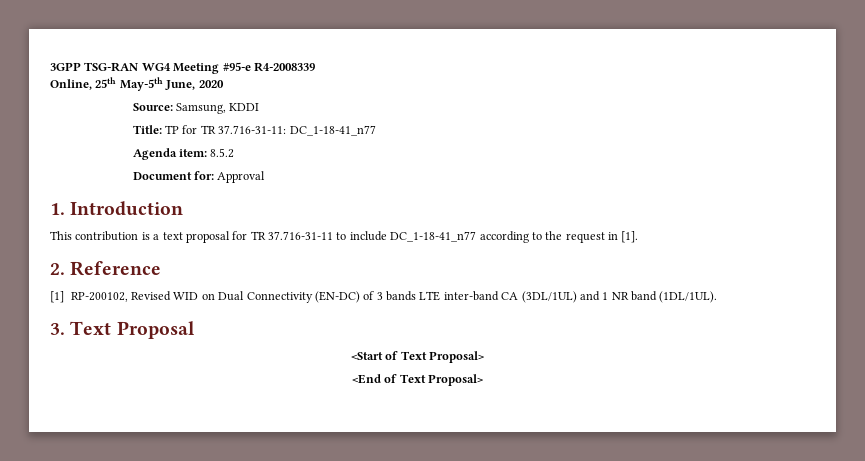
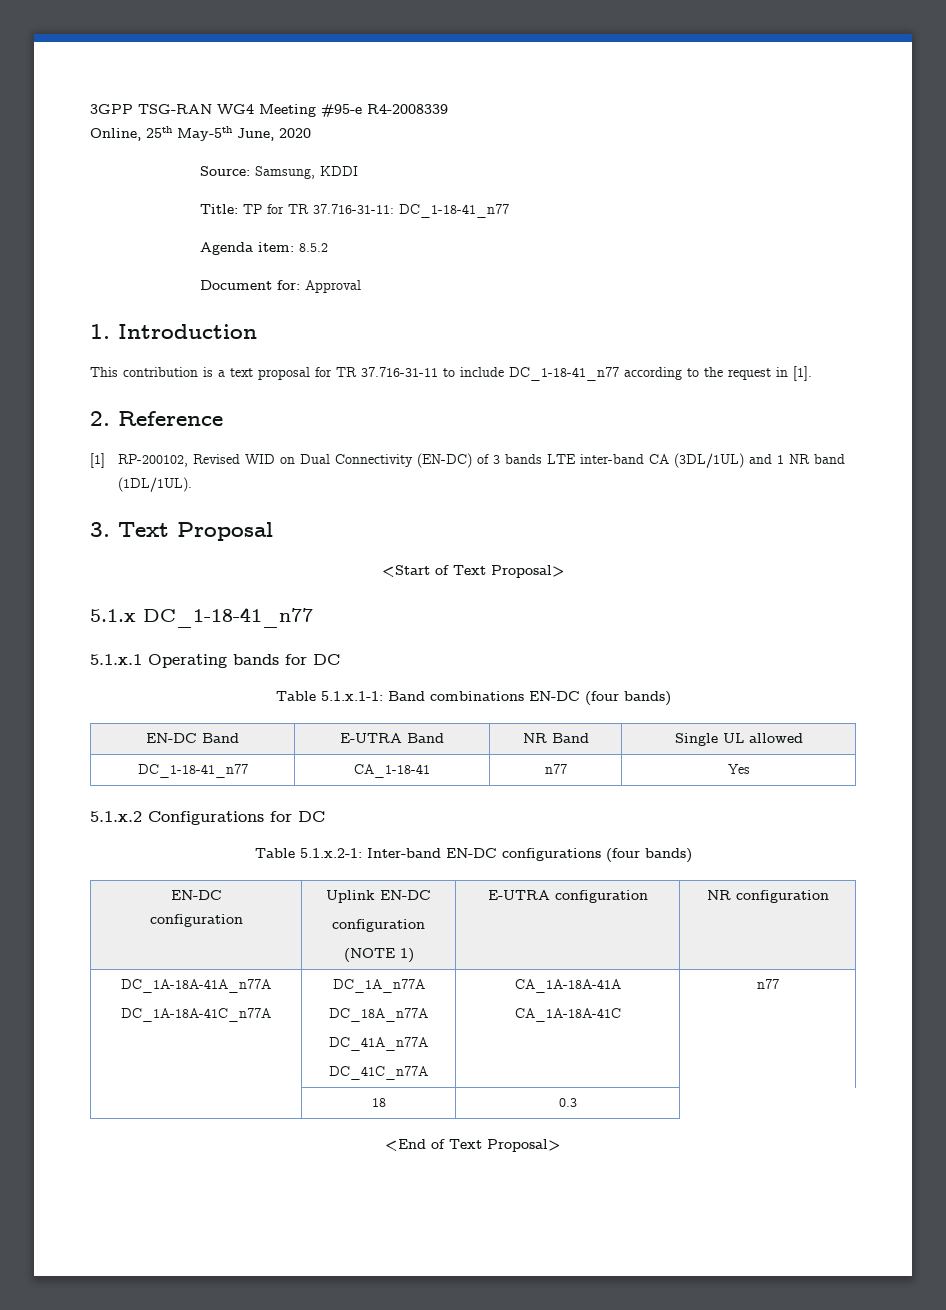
(485, 357) none -> [90,607,313,628] [90,654,340,668] [275,691,671,706] [146,733,239,743] [340,733,444,743] [522,733,589,743] [674,733,803,746] [137,764,248,778] [354,764,430,778] [544,764,567,774] [727,764,750,774] [90,811,325,825] [254,848,692,863] [170,890,222,900] [149,914,243,927] [326,890,431,903] [332,919,425,932] [343,948,414,963] [487,890,648,903] [706,890,829,903] [121,979,271,993] [121,1008,271,1022] [332,979,425,993] [329,1008,428,1022] [329,1037,428,1051] [329,1066,428,1080] [514,979,621,993] [514,1008,621,1022] [756,979,779,989] [371,1098,386,1107] [558,1098,577,1107] // 5.1.x DC_1-18-41_n77 // 5.1.x.1 Operating bands for DC // Table 5.1.x.1-1: Band combinations EN-DC (four bands) // EN-DC Band | E-UTRA Band | NR Band | Single UL allowed // DC_1-18-41_n77 | CA_1-18-41 | n77 | Yes // 5.1.x.2 Configurations for DC // Table 5.1.x.2-1: Inter-band EN-DC configurations (four bands) // EN-DC // configuration | Uplink EN-DC // configuration // (NOTE 1) | E-UTRA configuration | NR configuration // DC_1A-18A-41A_n77A // DC_1A-18A-41C_n77A | DC_1A_n77A // DC_18A_n77A // DC_41A_n77A // DC_41C_n77A | CA_1A-18A-41A // CA_1A-18A-41C | n77 // | 18 | 0.3

